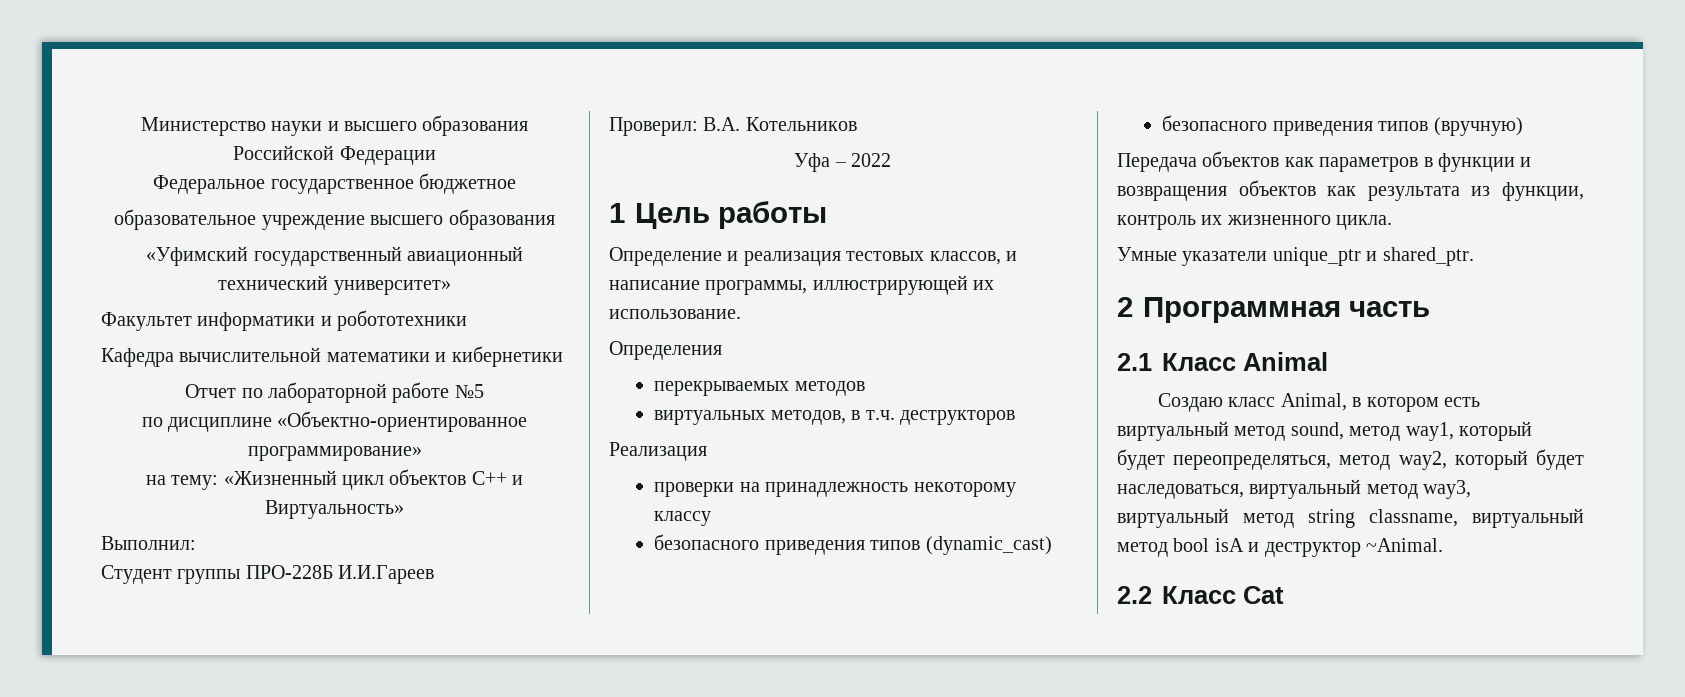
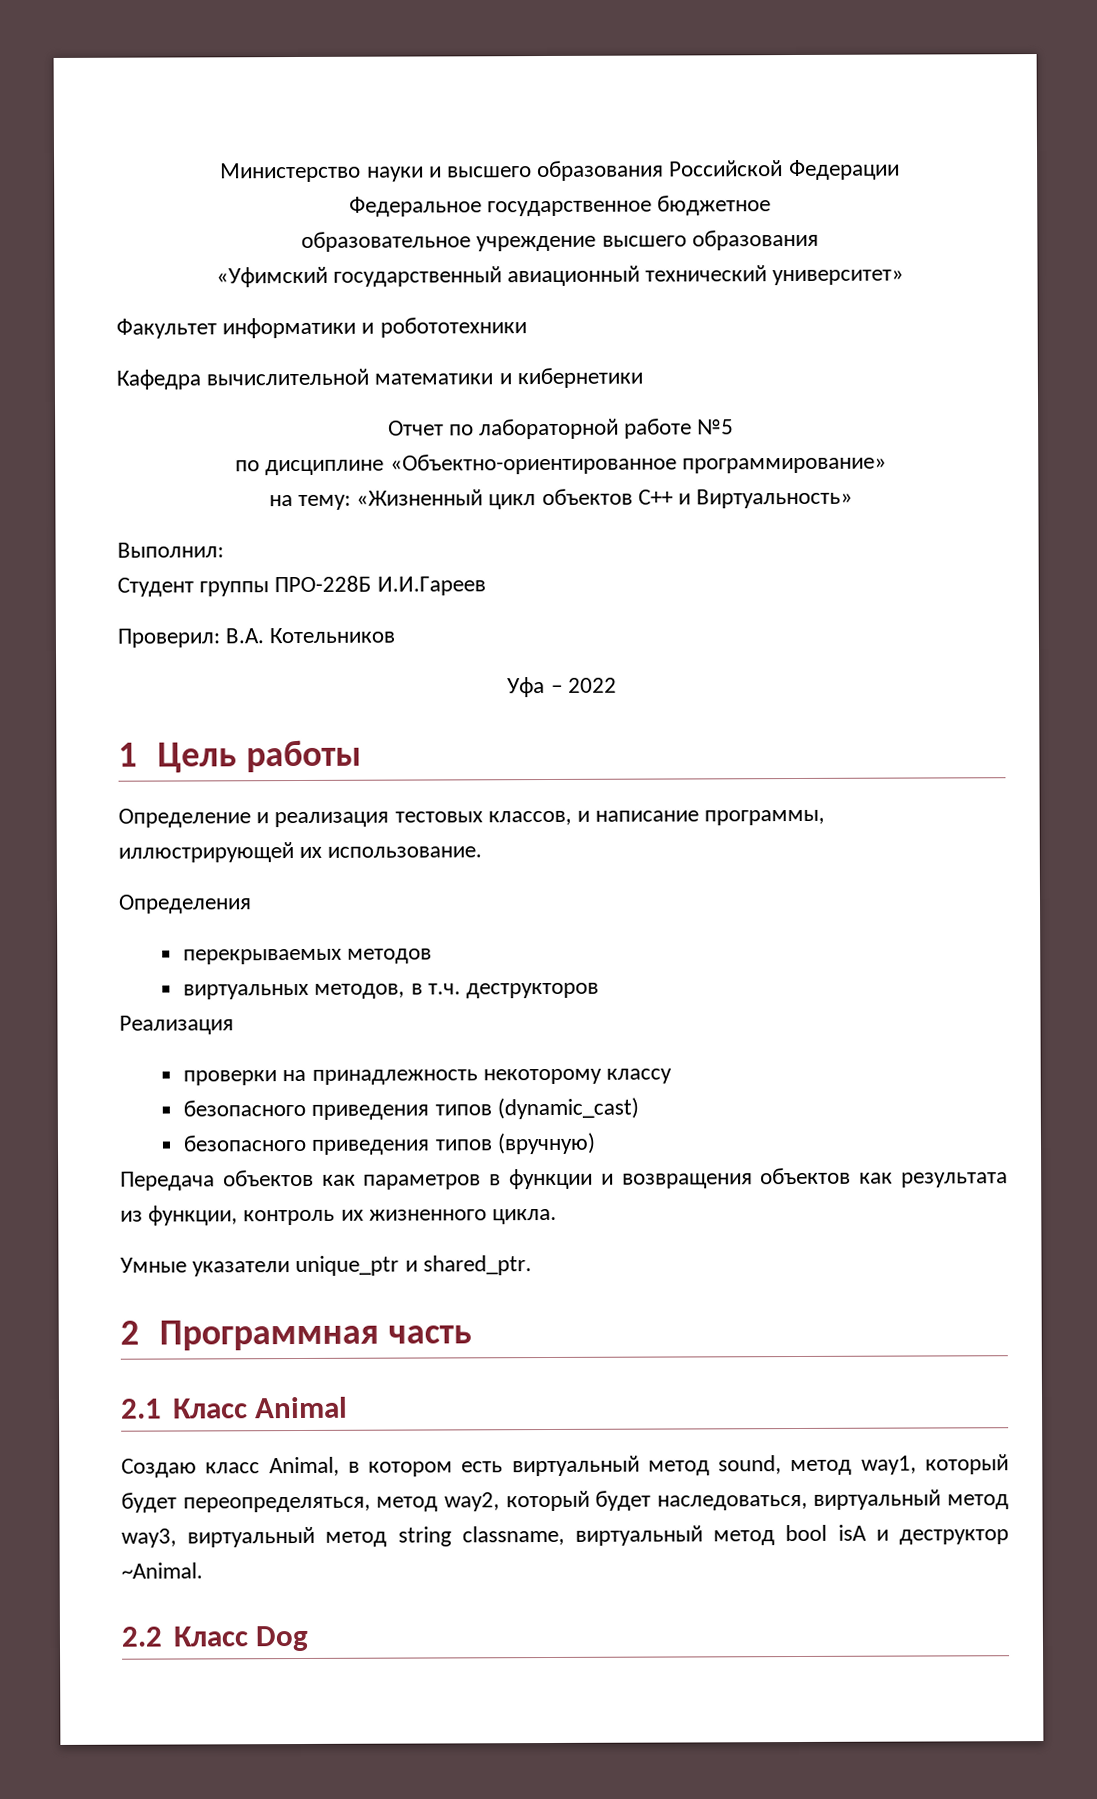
[1243,586,1284,604] Cat -> [254,1625,309,1652] Dog

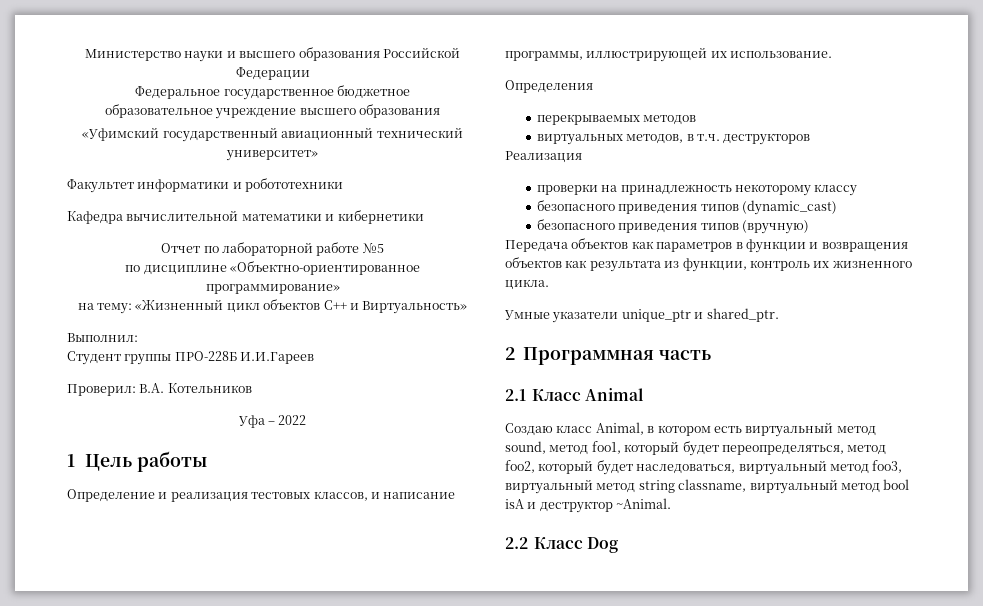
[860,1455,917,1475] way1, -> [591,441,621,454] foo1,
[443,1492,500,1512] way2, -> [505,460,535,473] foo2,
[121,1528,177,1548] way3, -> [872,460,903,473] foo3,

